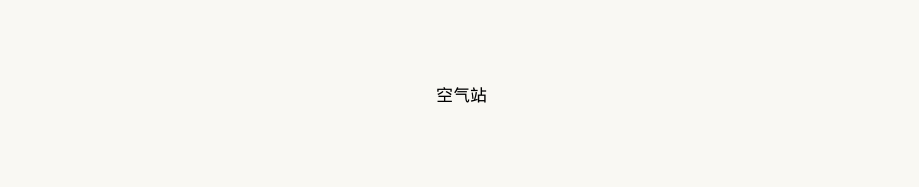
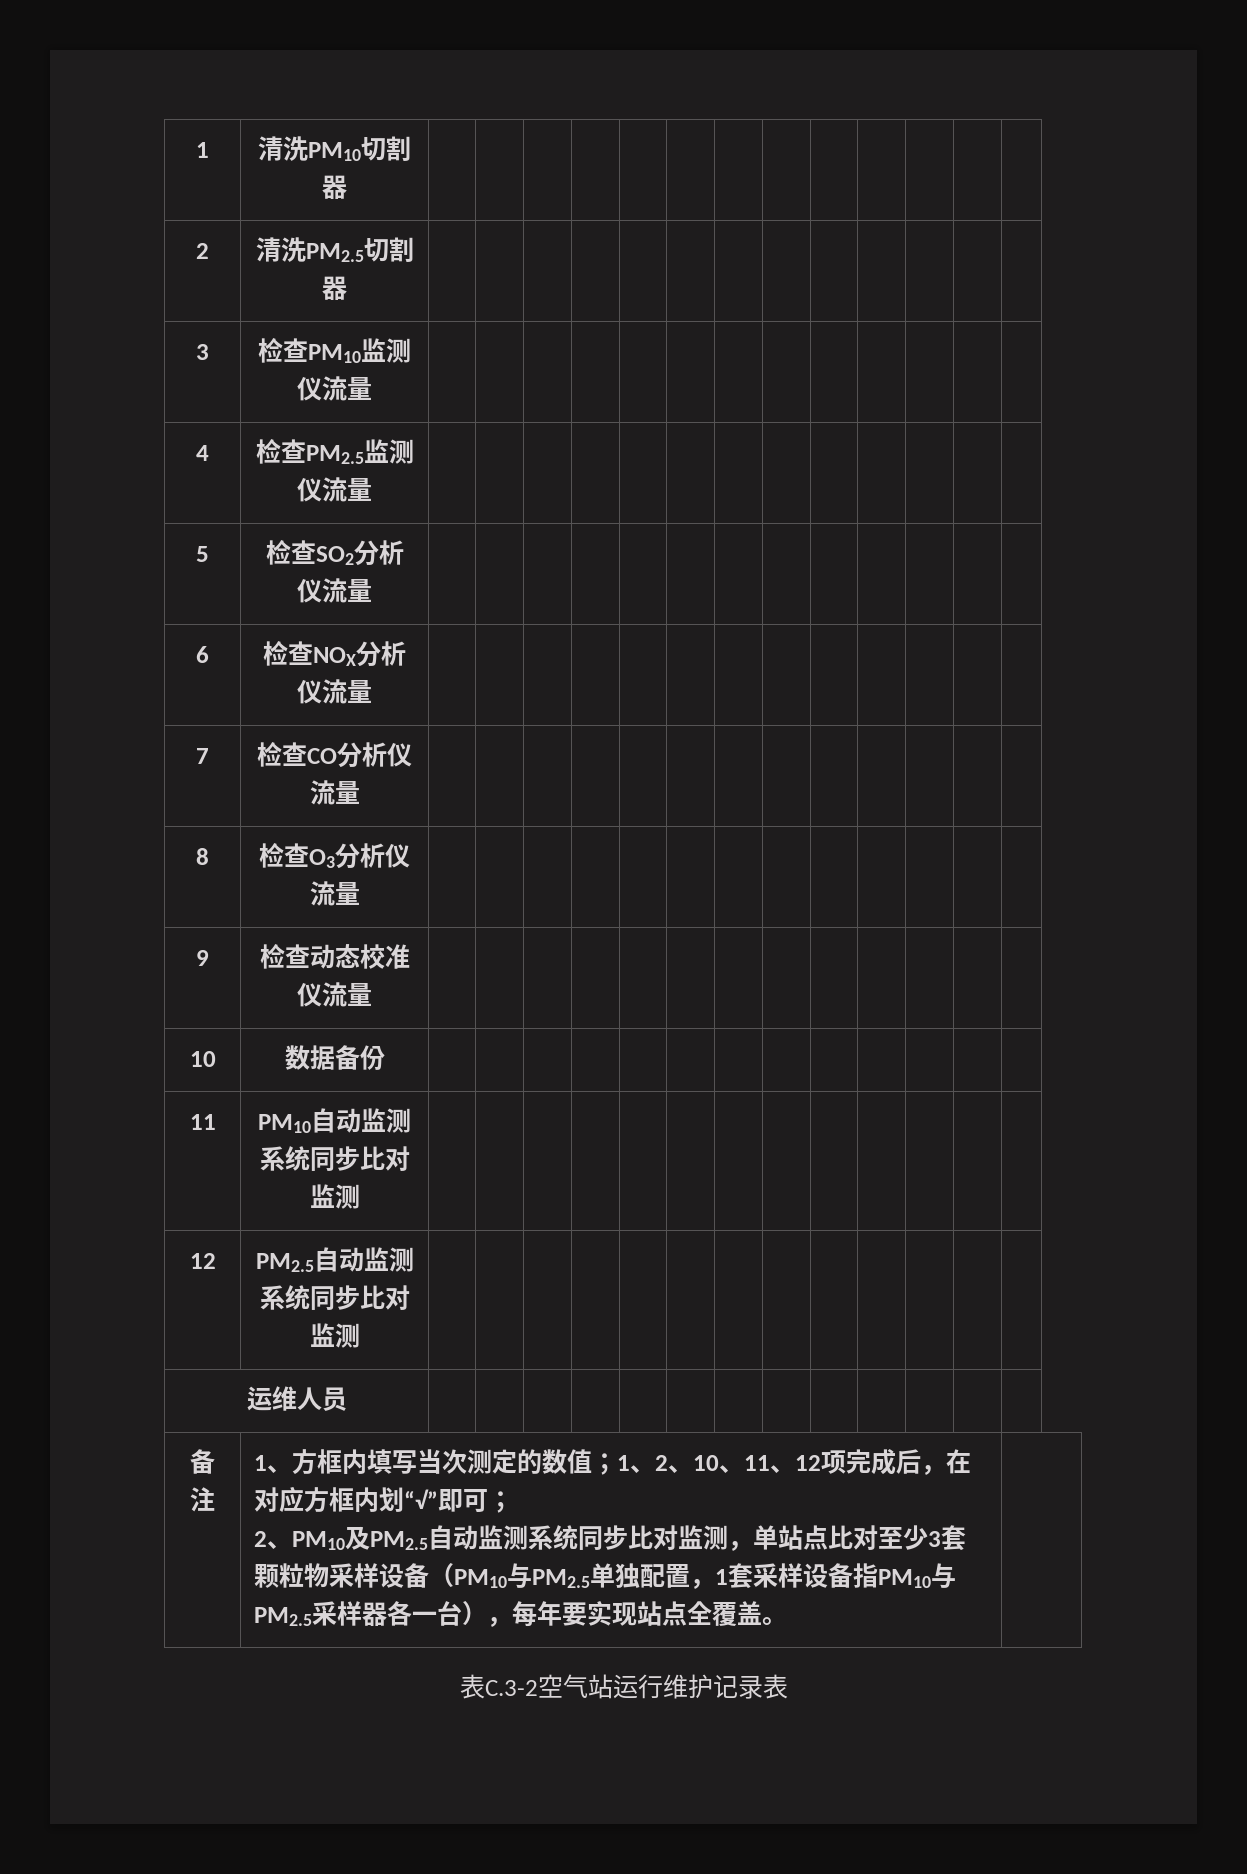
[435,87,487,103] 空气站 -> [196,142,209,158] [258,136,411,161] [322,175,347,199] [196,243,209,259] [255,237,414,262] [322,276,347,300] [196,344,209,360] [258,338,411,363] [297,376,372,401] [196,445,209,461] [255,439,414,464] [297,477,372,502] [196,546,209,562] [265,540,404,566] [297,578,372,603] [196,646,209,663] [263,641,406,667] [297,679,372,704] [196,748,209,764] [257,742,412,768] [309,780,360,805] [196,848,209,865] [259,843,410,869] [309,881,360,906] [196,950,209,966] [259,944,410,969] [297,982,372,1007] [189,1051,216,1067] [284,1045,385,1070] [189,1114,216,1130] [258,1108,411,1133] [259,1146,410,1171] [309,1184,360,1209] [189,1253,216,1269] [255,1247,414,1272] [259,1285,410,1310] [309,1323,360,1348] [246,1386,347,1411] [190,1449,215,1474] [190,1487,215,1512] [254,1449,972,1475] [254,1486,514,1513] [254,1525,967,1551] [254,1563,957,1589] [254,1601,788,1627] [459,1674,788,1699] 1 | 清洗PM10切割器 | | | | | | | | | | | | | // 2 | 清洗PM2.5切割器 | | | | | | | | | | | | | // 3 | 检查PM10监测仪流量 | | | | | | | | | | | | | // 4 | 检查PM2.5监测仪流量 | | | | | | | | | | | | | // 5 | 检查SO2分析仪流量 | | | | | | | | | | | | | // 6 | 检查NOX分析仪流量 | | | | | | | | | | | | | // 7 | 检查CO分析仪流量 | | | | | | | | | | | | | // 8 | 检查O3分析仪流量 | | | | | | | | | | | | | // 9 | 检查动态校准仪流量 | | | | | | | | | | | | | // 10 | 数据备份 | | | | | | | | | | | | | // 11 | PM10自动监测系统同步比对监测 | | | | | | | | | | | | | // 12 | PM2.5自动监测系统同步比对监测 | | | | | | | | | | | | | // 运维人员 | | | | | | | | | | | | | // 备注 | 1、方框内填写当次测定的数值；1、2、10、11、12项完成后，在对应方框内划“√”即可； // 2、PM10及PM2.5自动监测系统同步比对监测，单站点比对至少3套颗粒物采样设备（PM10与PM2.5单独配置，1套采样设备指PM10与PM2.5采样器各一台），每年要实现站点全覆盖。 | // 表C.3-2空气站运行维护记录表

